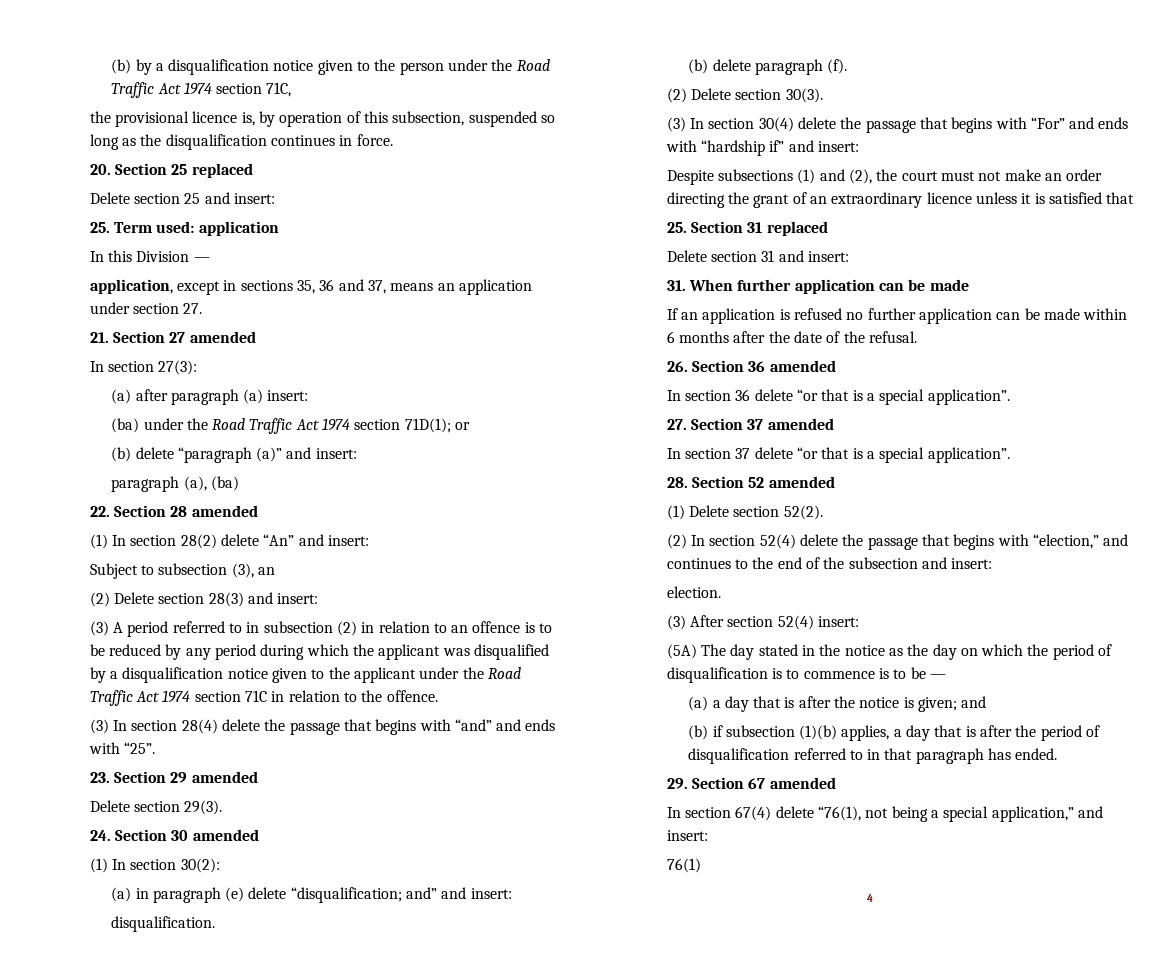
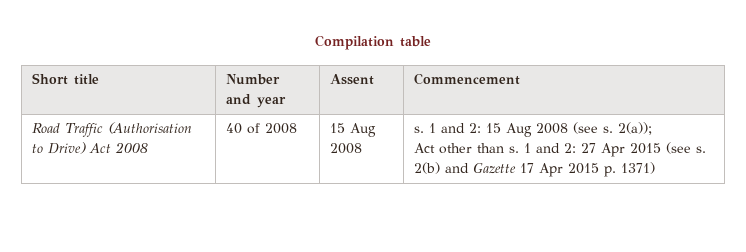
[111,59,550,75] [111,82,292,98] [89,111,555,127] [89,134,393,150] [89,163,253,178] [89,192,275,204] [89,221,279,236] [89,250,210,262] [89,279,532,295] [89,302,203,314] [89,331,256,343] [89,360,198,375] [111,389,309,405] [111,418,471,434] [111,447,357,463] [111,476,239,492] [89,505,258,517] [89,534,369,549] [89,563,275,579] [89,592,319,607] [89,621,553,637] [89,644,549,660] [89,667,521,683] [89,690,438,706] [89,719,556,735] [88,742,155,754] [89,771,258,783] [89,800,223,815] [89,829,259,841] [89,858,220,873] [111,887,512,903] [111,916,216,932] [688,59,848,75] [666,88,823,103] [666,117,1129,133] [665,140,859,156] [666,169,1103,185] [666,192,1135,208] [666,221,828,236] [666,250,849,262] [666,279,969,294] [666,308,1128,324] [666,331,917,343] [666,360,836,372] [666,389,1010,405] [666,418,834,430] [666,447,1010,463] [666,476,835,488] [666,505,823,520] [666,534,1129,550] [666,557,993,569] [666,586,721,598] [666,615,859,630] [666,644,1113,660] [666,667,946,683] [688,696,987,712] [688,725,1101,741] [688,748,1058,764] [666,777,836,789] [666,806,1103,822] [666,830,708,841] [666,858,701,873] [866,894,873,902] (b) by a disqualification notice given to the person under the Road Traffic Act 1974 section 71C, // the provisional licence is, by operation of this subsection, suspended so long as the disqualification continues in force. // 20. Section 25 replaced // Delete section 25 and insert: // 25. Term used: application // In this Division — // application, except in sections 35, 36 and 37, means an application under section 27. // 21. Section 27 amended // In section 27(3): // (a) after paragraph (a) insert: // (ba) under the Road Traffic Act 1974 section 71D(1); or // (b) delete “paragraph (a)” and insert: // paragraph (a), (ba) // 22. Section 28 amended // (1) In section 28(2) delete “An” and insert: // Subject to subsection (3), an // (2) Delete section 28(3) and insert: // (3) A period referred to in subsection (2) in relation to an offence is to be reduced by any period during which the applicant was disqualified by a disqualification notice given to the applicant under the Road Traffic Act 1974 section 71C in relation to the offence. // (3) In section 28(4) delete the passage that begins with “and” and ends with “25”. // 23. Section 29 amended // Delete section 29(3). // 24. Section 30 amended // (1) In section 30(2): // (a) in paragraph (e) delete “disqualification; and” and insert: // disqualification. // (b) delete paragraph (f). // (2) Delete section 30(3). // (3) In section 30(4) delete the passage that begins with “For” and ends with “hardship if” and insert: // Despite subsections (1) and (2), the court must not make an order directing the grant of an extraordinary licence unless it is satisfied that // 25. Section 31 replaced // Delete section 31 and insert: // 31. When further application can be made // If an application is refused no further application can be made within 6 months after the date of the refusal. // 26. Section 36 amended // In section 36 delete “or that is a special application”. // 27. Section 37 amended // In section 37 delete “or that is a special application”. // 28. Section 52 amended // (1) Delete section 52(2). // (2) In section 52(4) delete the passage that begins with “election,” and continues to the end of the subsection and insert: // election. // (3) After section 52(4) insert: // (5A) The day stated in the notice as the day on which the period of disqualification is to commence is to be — // (a) a day that is after the notice is given; and // (b) if subsection (1)(b) applies, a day that is after the period of disqualification referred to in that paragraph has ended. // 29. Section 67 amended // In section 67(4) delete “76(1), not being a special application,” and insert: // 76(1) // 4 -> [315,35,431,50] [32,73,100,85] [226,74,281,85] [226,94,287,108] [330,74,375,85] [414,73,521,85] [32,122,193,137] [32,142,149,154] [226,123,298,134] [330,123,377,137] [330,143,363,154] [414,122,653,137] [414,142,707,157] [414,162,656,177] Compilation table // Short title | Number and year | Assent | Commencement // Road Traffic (Authorisation to Drive) Act 2008 | 40 of 2008 | 15 Aug 2008 | s. 1 and 2: 15 Aug 2008 (see s. 2(a)); // Act other than s. 1 and 2: 27 Apr 2015 (see s. 2(b) and Gazette 17 Apr 2015 p. 1371)

